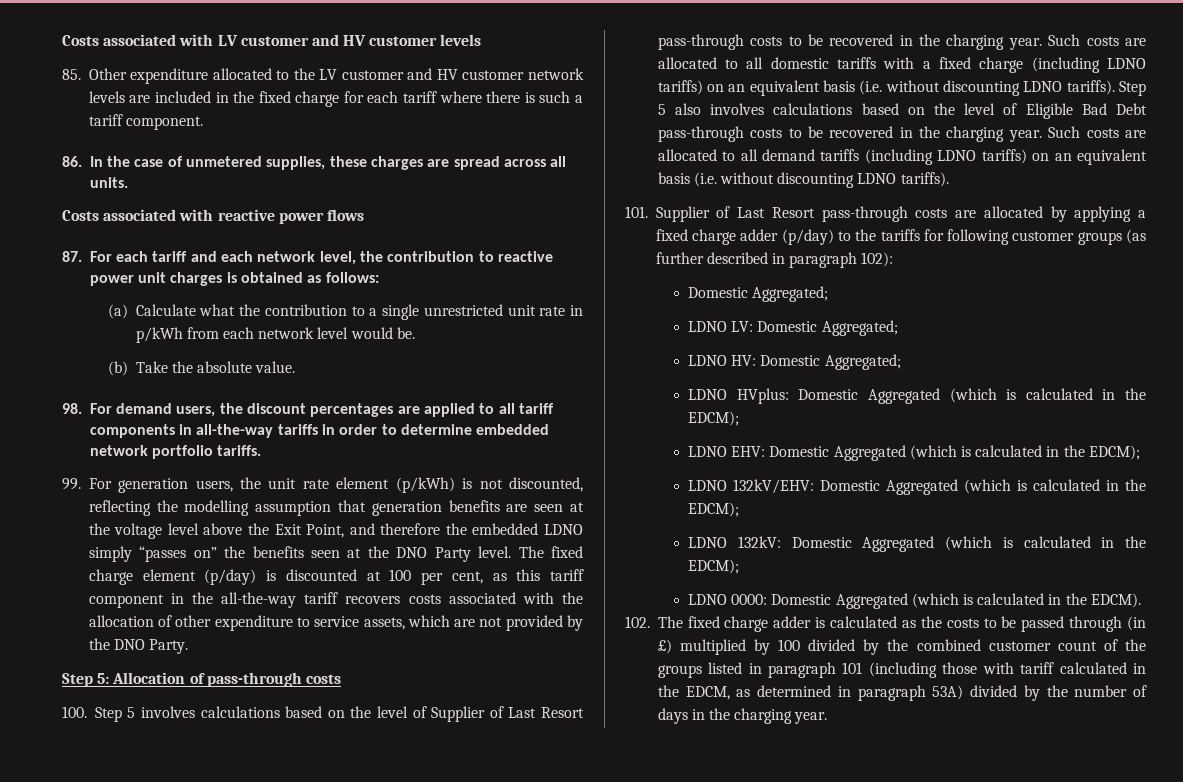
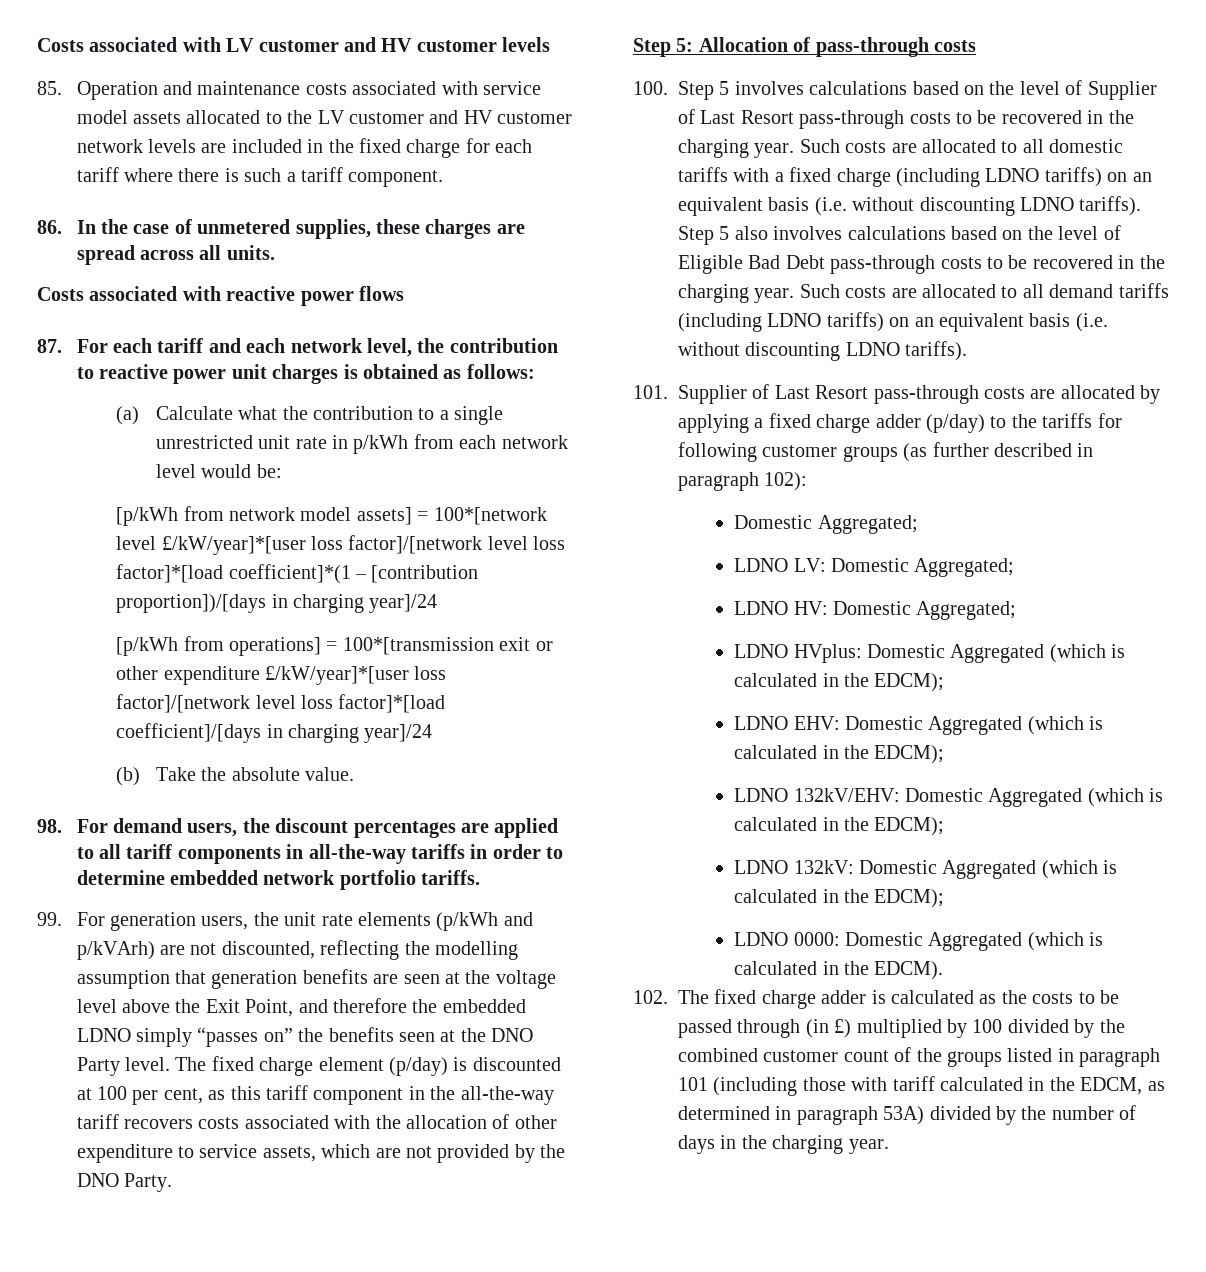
[88,68,209,84] Other expenditure -> [76,81,541,100] [76,110,181,124] Operation and maintenance costs associated with service model assets
[396,327,415,339] be. -> [256,464,282,478] [116,506,547,526] [116,535,566,555] [116,564,479,584] [116,594,438,613] [116,636,553,656] [116,666,447,685] [116,694,446,713] [116,723,433,743] be: // [p/kWh from network model assets] = 100*[network level £/kW/year]*[user loss factor]/[network level loss factor]*[load coefficient]*(1 – [contribution proportion])/[days in charging year]/24 // [p/kWh from operations] = 100*[transmission exit or other expenditure £/kW/year]*[user loss factor]/[network level loss factor]*[load coefficient]/[days in charging year]/24
[336,477,473,493] element (p/kWh) is -> [357,912,533,931] [76,941,185,960] elements (p/kWh and p/kVArh) are

